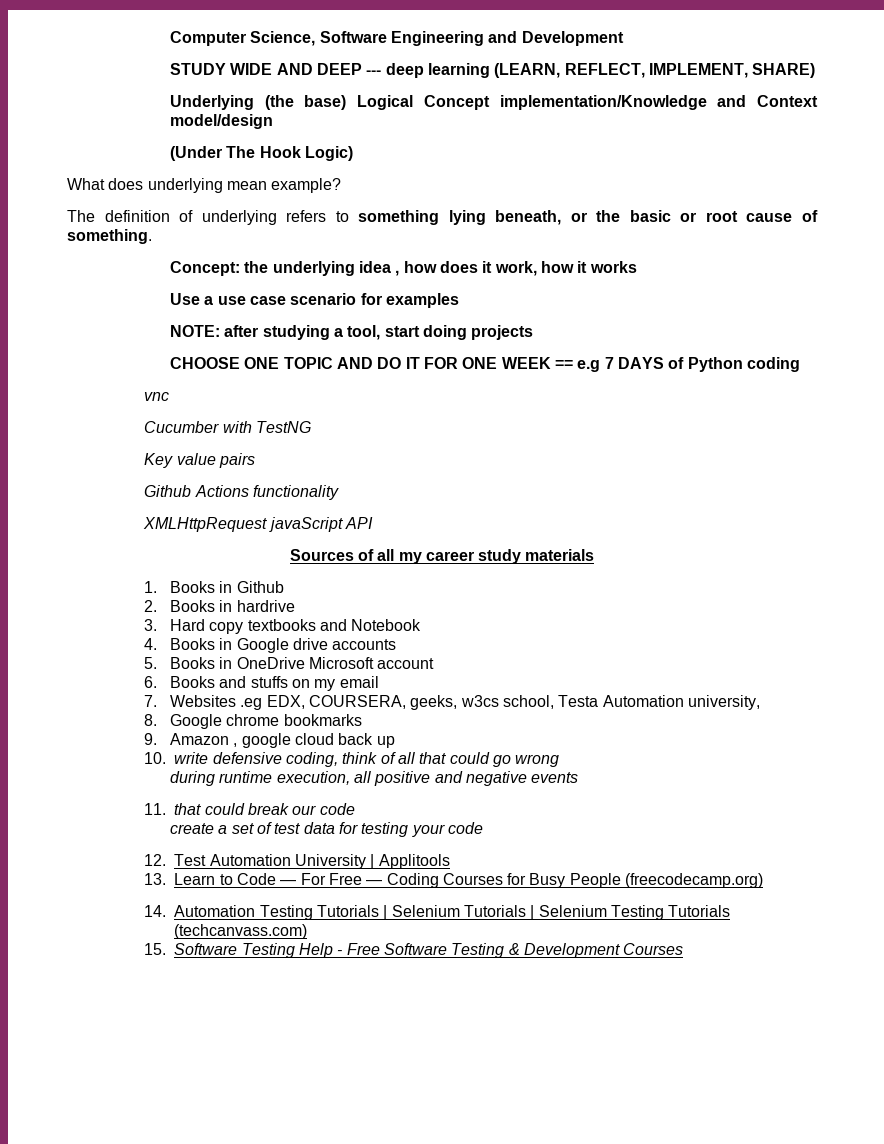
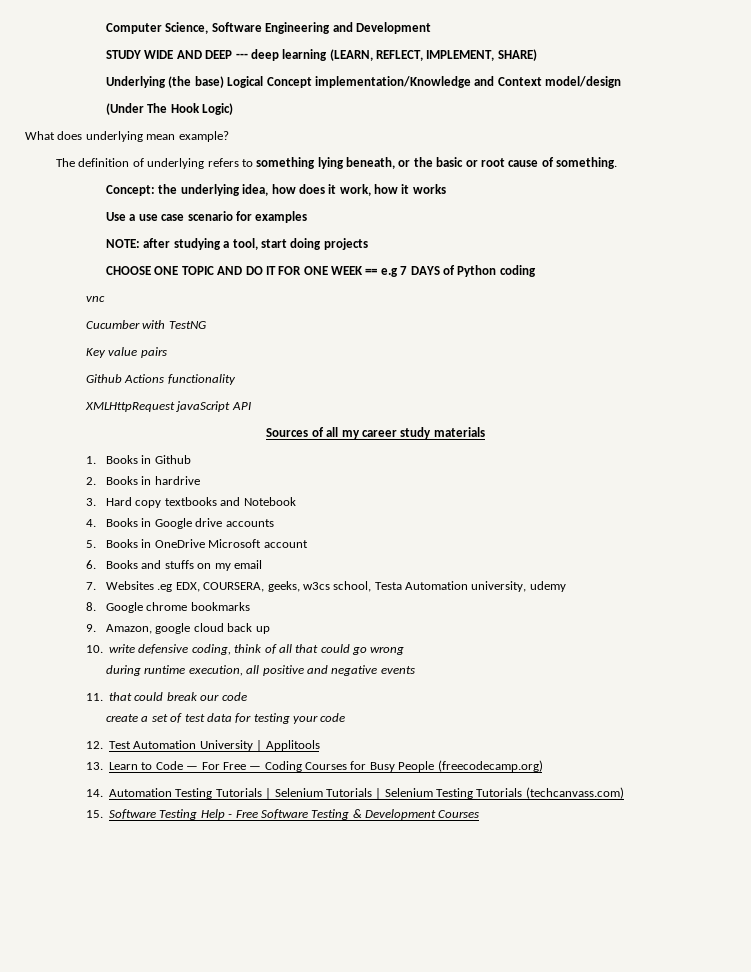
[358,261,400,276] idea , -> [242,184,269,196] idea,
(760, 702) none -> [529,581,566,592] udemy
[170,733,238,747] Amazon , -> [105,624,152,634] Amazon,

